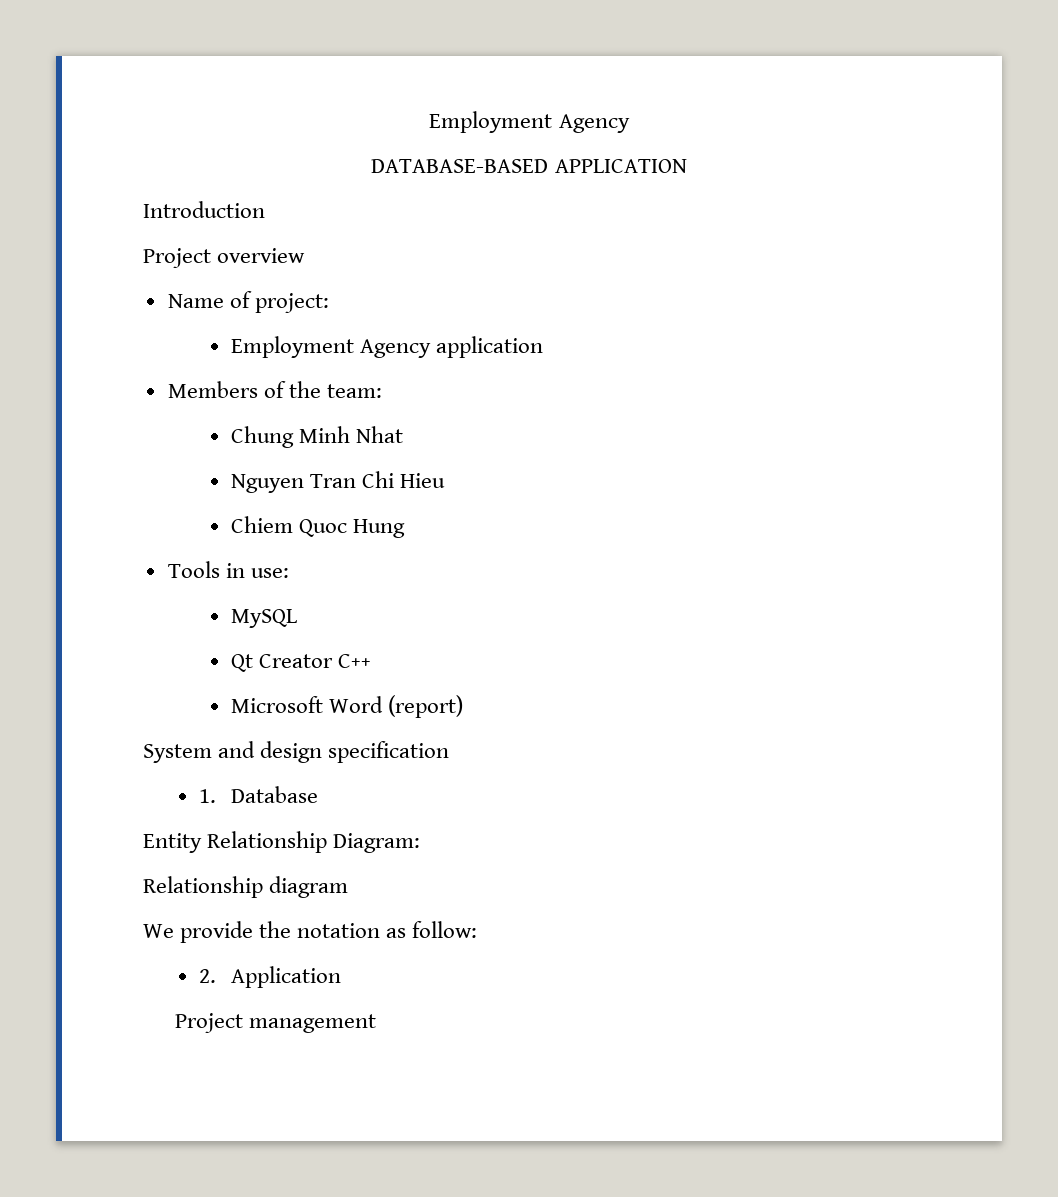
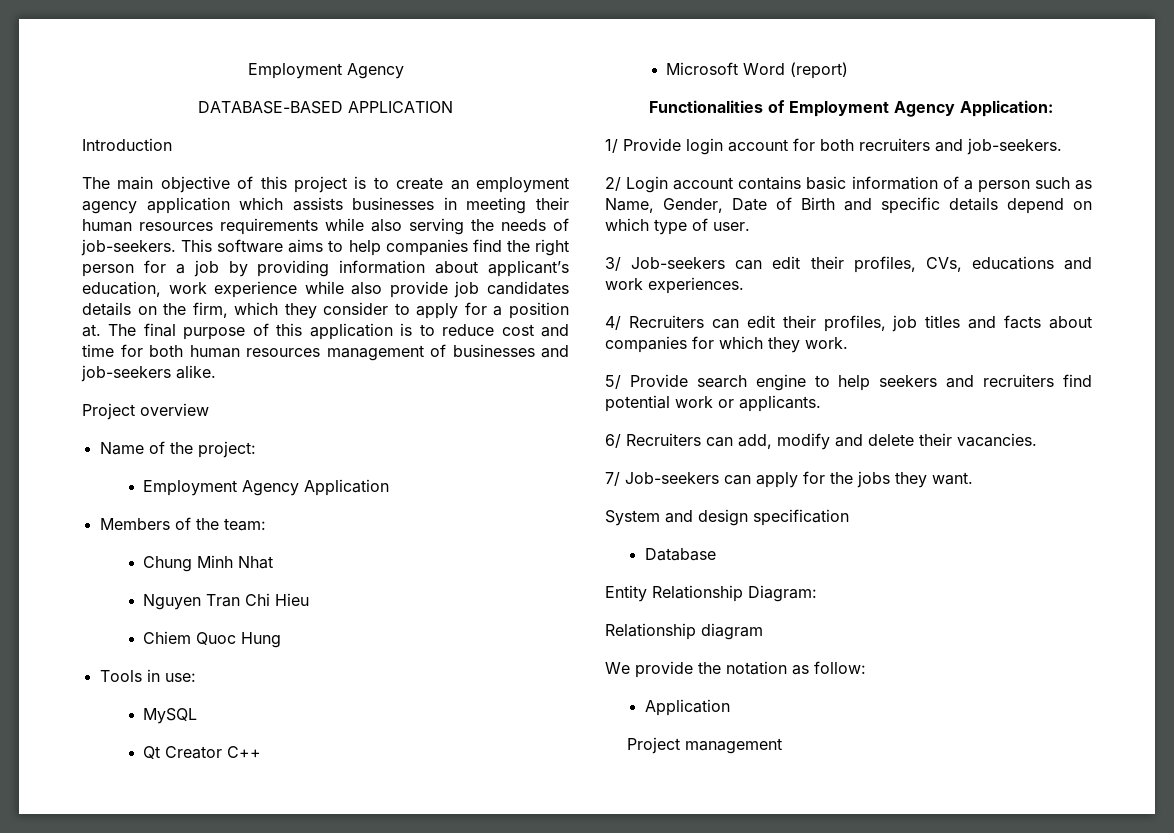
(265, 209) none -> [82,176,569,193] [82,197,569,214] [82,218,569,235] [81,239,569,256] [82,260,569,277] [82,281,569,298] [82,302,569,319] [82,323,569,340] [82,344,569,361] [81,365,216,382] // The main objective of this project is to create an employment agency application which assists businesses in meeting their human resources requirements while also serving the needs of job-seekers. This software aims to help companies find the right person for a job by providing information about applicant’s education, work experience while also provide job candidates details on the firm, which they consider to apply for a position at. The final purpose of this application is to reduce cost and time for both human resources management of businesses and job-seekers alike.
(252, 299) none -> [169,442,193,454] the
[435,336,543,358] application -> [304,479,390,496] Application
(463, 706) none -> [648,100,1053,117] [605,138,1062,155] [605,176,1092,193] [605,197,1092,214] [605,218,750,235] [605,256,1092,273] [605,277,744,294] [605,315,1092,332] [605,336,848,353] [605,374,1092,391] [605,395,821,412] [605,433,1037,450] [605,471,973,488] // Functionalities of Employment Agency Application: // 1/ Provide login account for both recruiters and job-seekers. // 2/ Login account contains basic information of a person such as Name, Gender, Date of Birth and specific details depend on which type of user. // 3/ Job-seekers can edit their profiles, CVs, educations and work experiences. // 4/ Recruiters can edit their profiles, job titles and facts about companies for which they work. // 5/ Provide search engine to help seekers and recruiters find potential work or applicants. // 6/ Recruiters can add, modify and delete their vacancies. // 7/ Job-seekers can apply for the jobs they want.
[199,789,217,803] 1. -> (849, 517) none
[199,969,217,983] 2. -> (866, 667) none

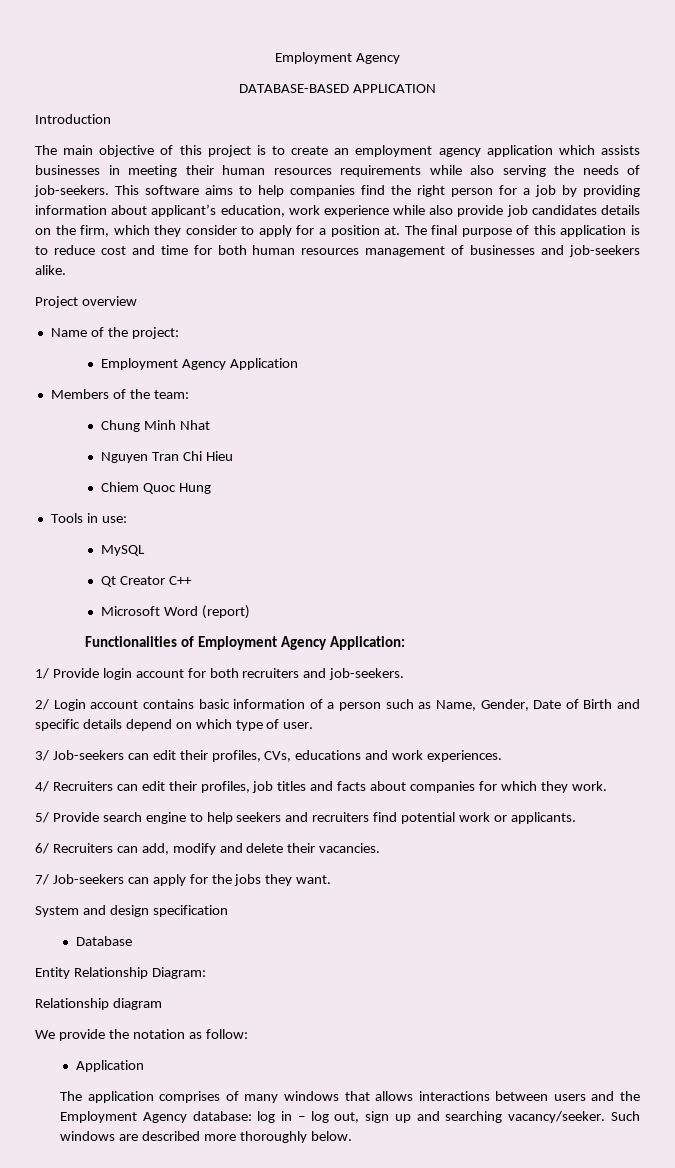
[626,737,782,754] Project management -> [60,1091,640,1103] [60,1111,641,1123] [60,1131,352,1143] The application comprises of many windows that allows interactions between users and the Employment Agency database: log in – log out, sign up and searching vacancy/seeker. Such windows are described more thoroughly below.

